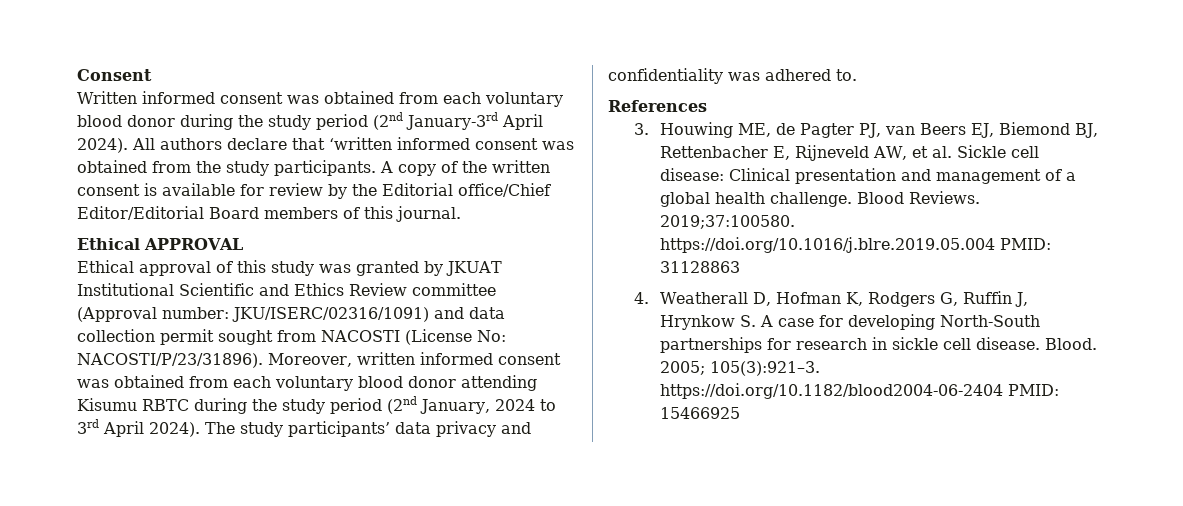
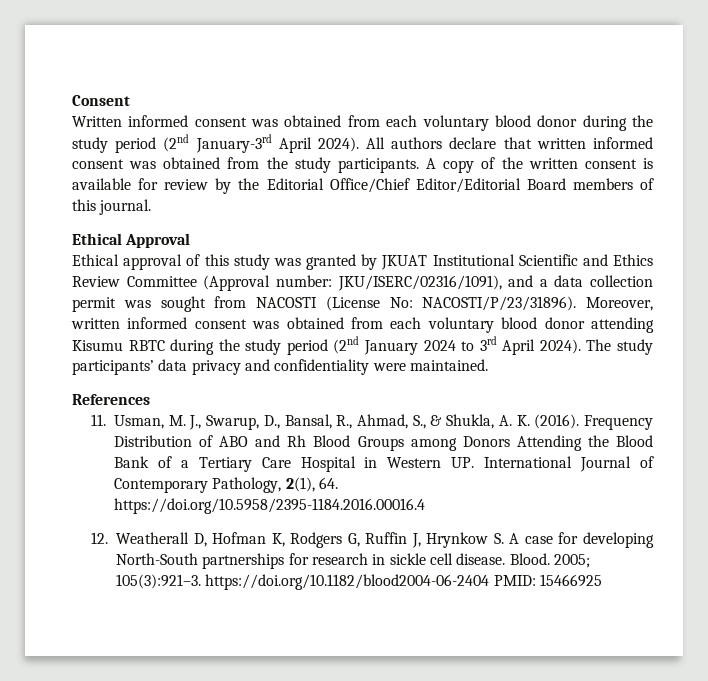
[329,137,392,150] ‘written -> [536,138,586,149] written
[458,183,551,197] office/Chief -> [329,178,410,193] Office/Chief
[144,238,243,250] APPROVAL -> [125,233,191,248] Approval
[412,283,496,296] committee -> [126,276,197,287] Committee
[232,307,464,322] JKU/ISERC/02316/1091) and -> [337,275,548,291] JKU/ISERC/02316/1091), and a
(214, 337) none -> [123,300,151,308] was
[420,399,490,414] January, -> [364,340,418,355] January
[728,69,857,81] [608,100,707,112] [634,122,1099,138] [660,145,1040,161] [660,168,1077,184] [660,191,981,207] [660,215,796,229] [660,237,1052,253] [660,261,741,273] [634,292,650,304] was adhered to. // References // 3. Houwing ME, de Pagter PJ, van Beers EJ, Biemond BJ, Rettenbacher E, Rijneveld AW, et al. Sickle cell disease: Clinical presentation and management of a global health challenge. Blood Reviews. 2019;37:100580. https://doi.org/10.1016/j.blre.2019.05.004 PMID: 31128863 // 4. -> [372,359,488,371] [72,394,150,405] [90,414,653,430] [113,435,653,451] [113,456,655,472] [113,477,338,493] [113,498,425,514] [90,532,108,544] were maintained. // References // 11. Usman, M. J., Swarup, D., Bansal, R., Ahmad, S., & Shukla, A. K. (2016). Frequency Distribution of ABO and Rh Blood Groups among Donors Attending the Blood Bank of a Tertiary Care Hospital in Western UP. International Journal of Contemporary Pathology, 2(1), 64. https://doi.org/10.5958/2395-1184.2016.00016.4 // 12.

